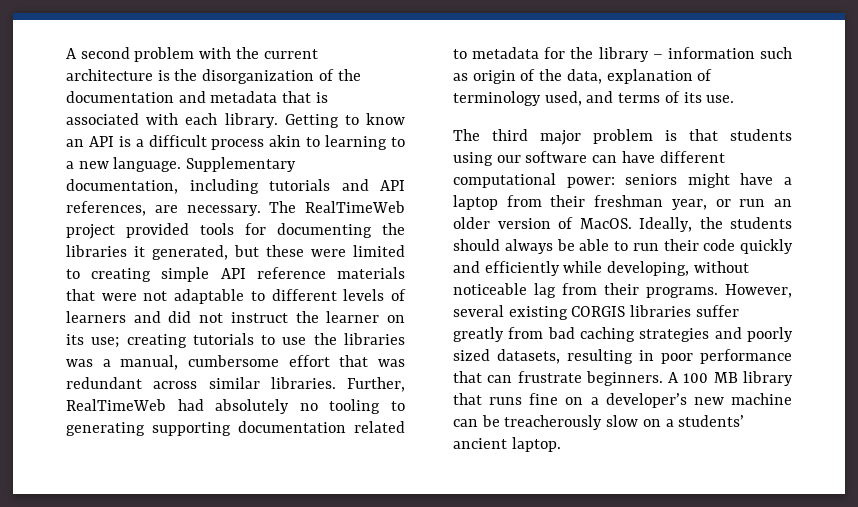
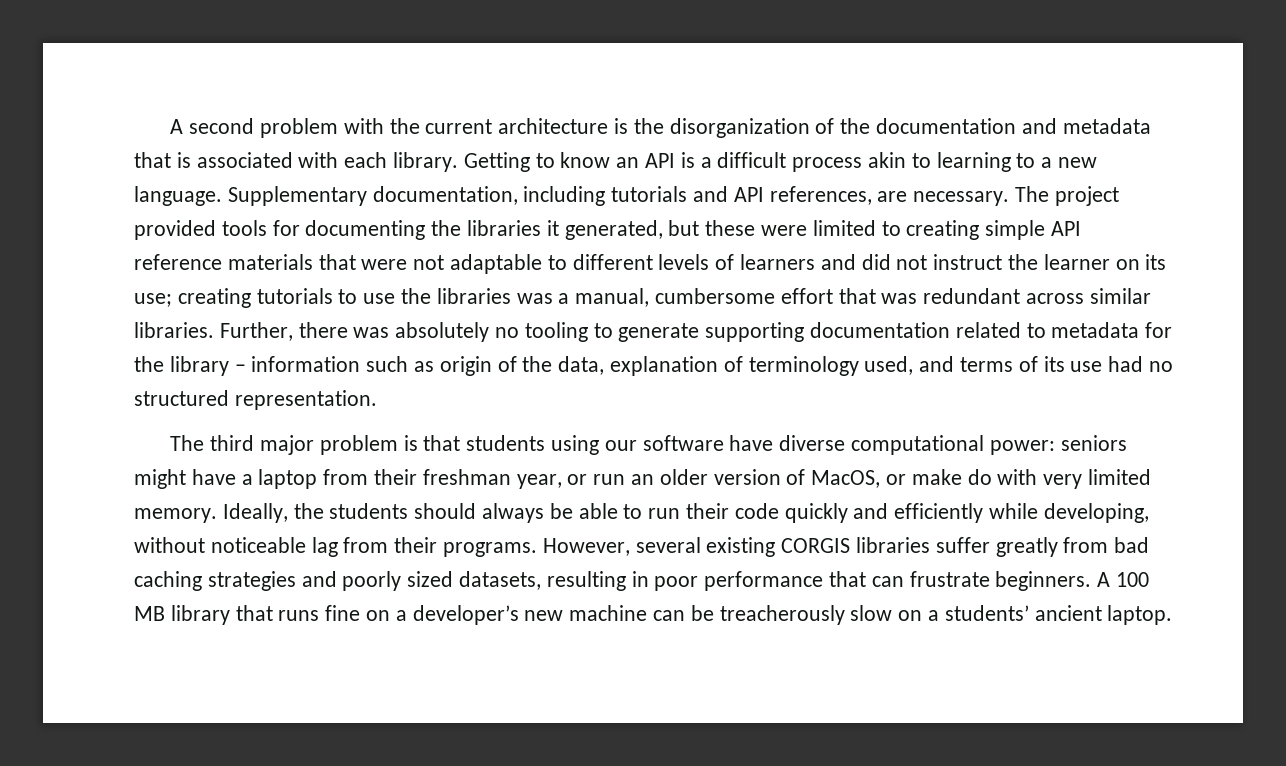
[305,201,405,213] RealTimeWeb -> (1050, 194) none
[66,399,204,411] RealTimeWeb had -> [298,322,390,338] there was
[66,422,145,436] generating -> [618,323,700,342] generate
[706,95,735,103] use. -> [1070,356,1174,372] [134,390,377,410] use had no structured representation.
[592,151,725,163] can have different -> [729,435,846,451] have diverse
[579,218,632,229] MacOS. -> [811,469,1152,489] [134,508,217,523] MacOS, or make do with very limited memory.

